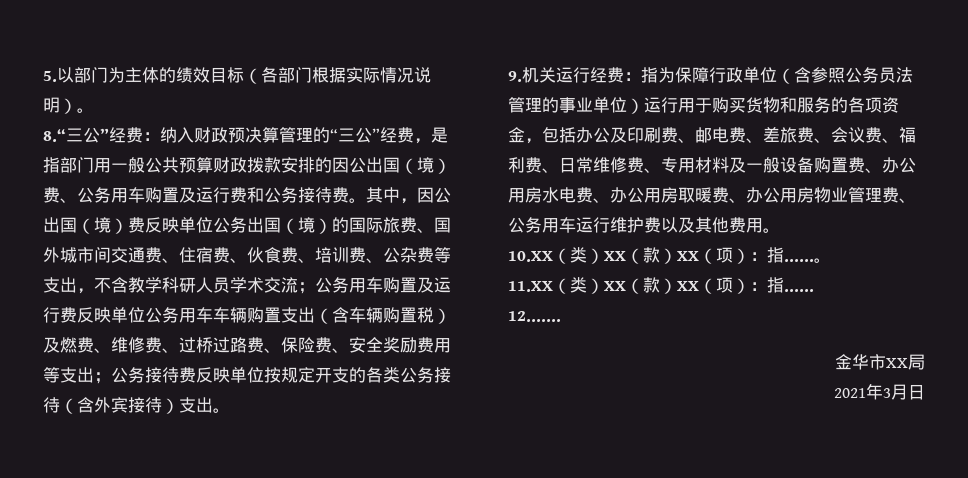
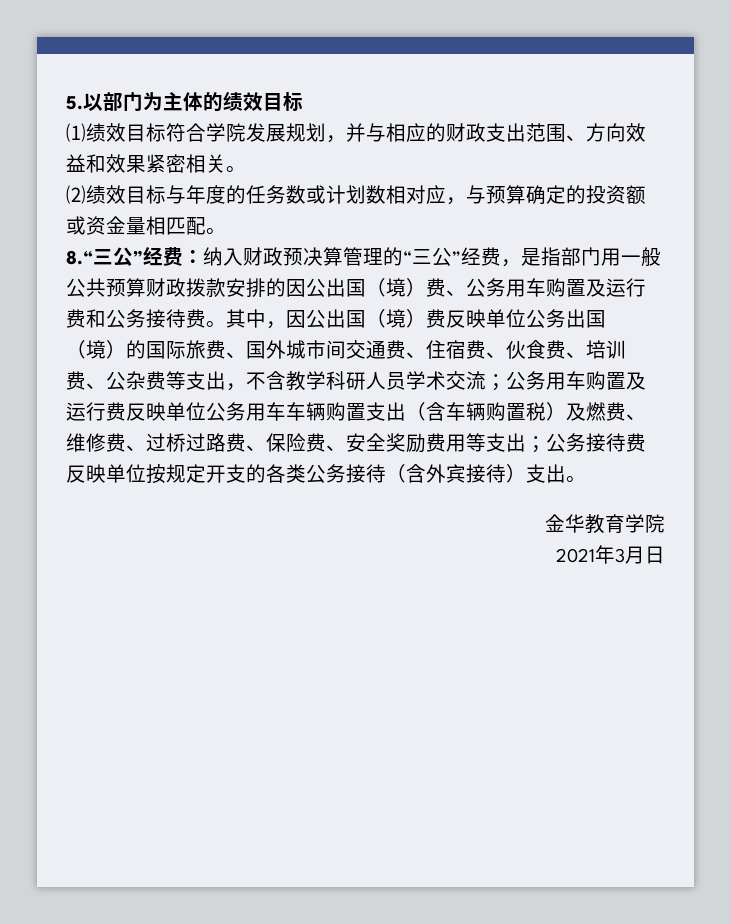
[244,67,431,84] [43,97,77,114] （各部门根据实际情况说明） -> [66,123,646,143] [66,154,246,173] [66,185,646,205] [66,216,206,235] // ⑴绩效目标符合学院发展规划，并与相应的财政支出范围、方向效益和效果紧密相关。 // ⑵绩效目标与年度的任务数或计划数相对应，与预算确定的投资额或资金量相匹配
[508,67,913,84] [508,97,899,114] [508,127,916,144] [508,157,916,173] [508,187,916,203] [508,217,780,233] [508,247,831,264] [508,277,814,294] [508,311,561,322] // 9.机关运行经费：指为保障行政单位（含参照公务员法管理的事业单位）运行用于购买货物和服务的各项资金，包括办公及印刷费、邮电费、差旅费、会议费、福利费、日常维修费、专用材料及一般设备购置费、办公用房水电费、办公用房取暖费、办公用房物业管理费、公务用车运行维护费以及其他费用。 // 10.XX（类）XX（款）XX（项）：指……。 // 11.XX（类）XX（款）XX（项）：指…… // 12.…… -> (586, 479) none
[869,354,925,370] 市XX局 -> [585,514,665,534] 教育学院

